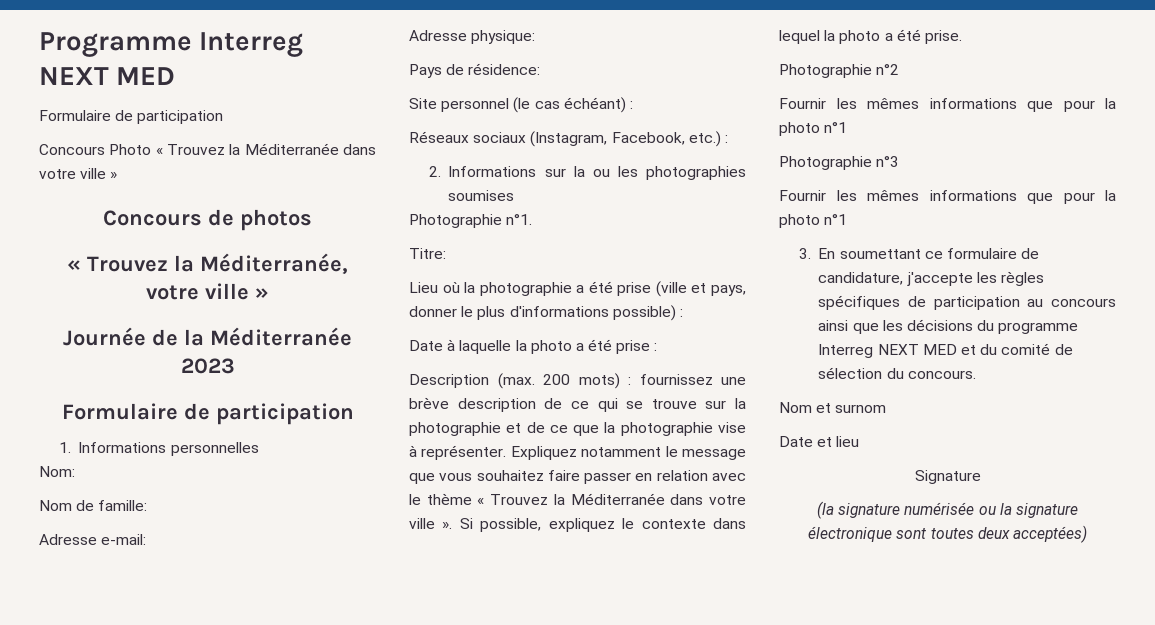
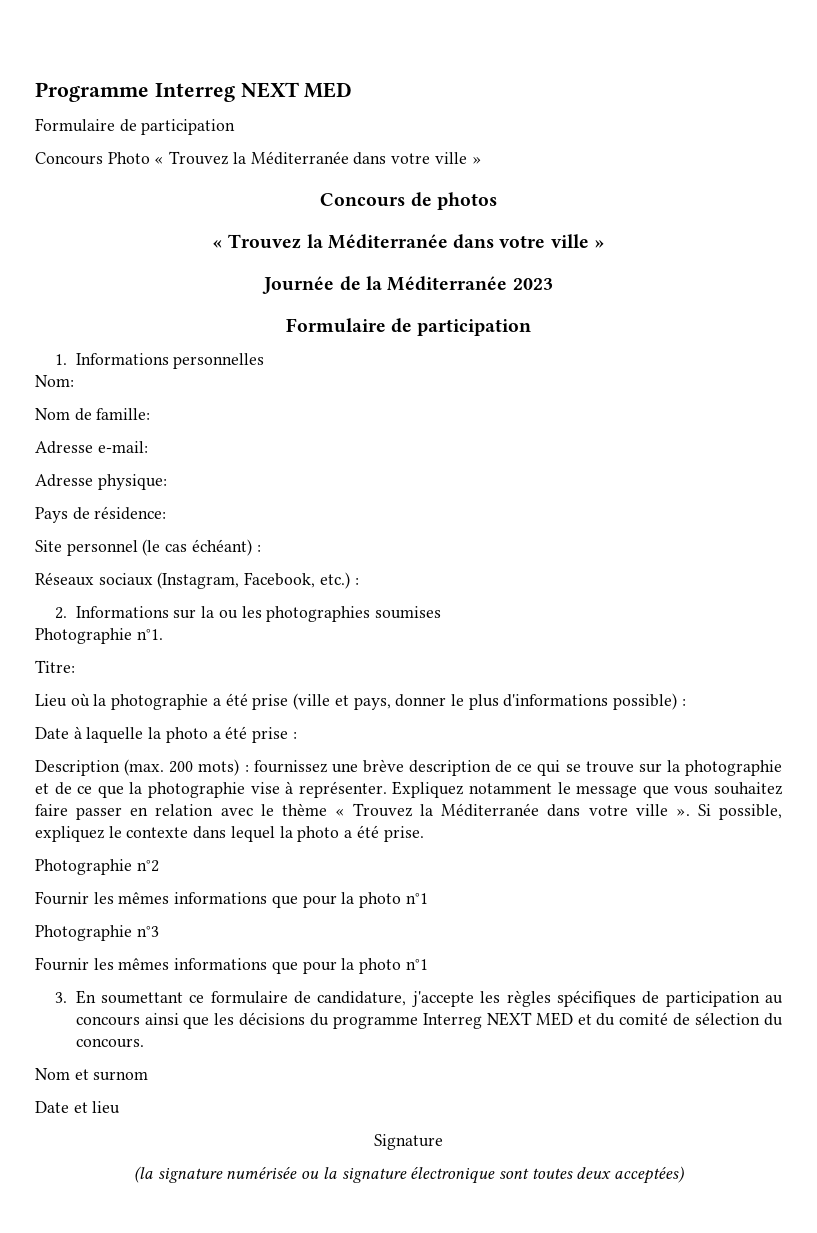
[200,253,348,274] Méditerranée, -> [327,234,495,249] Méditerranée dans

